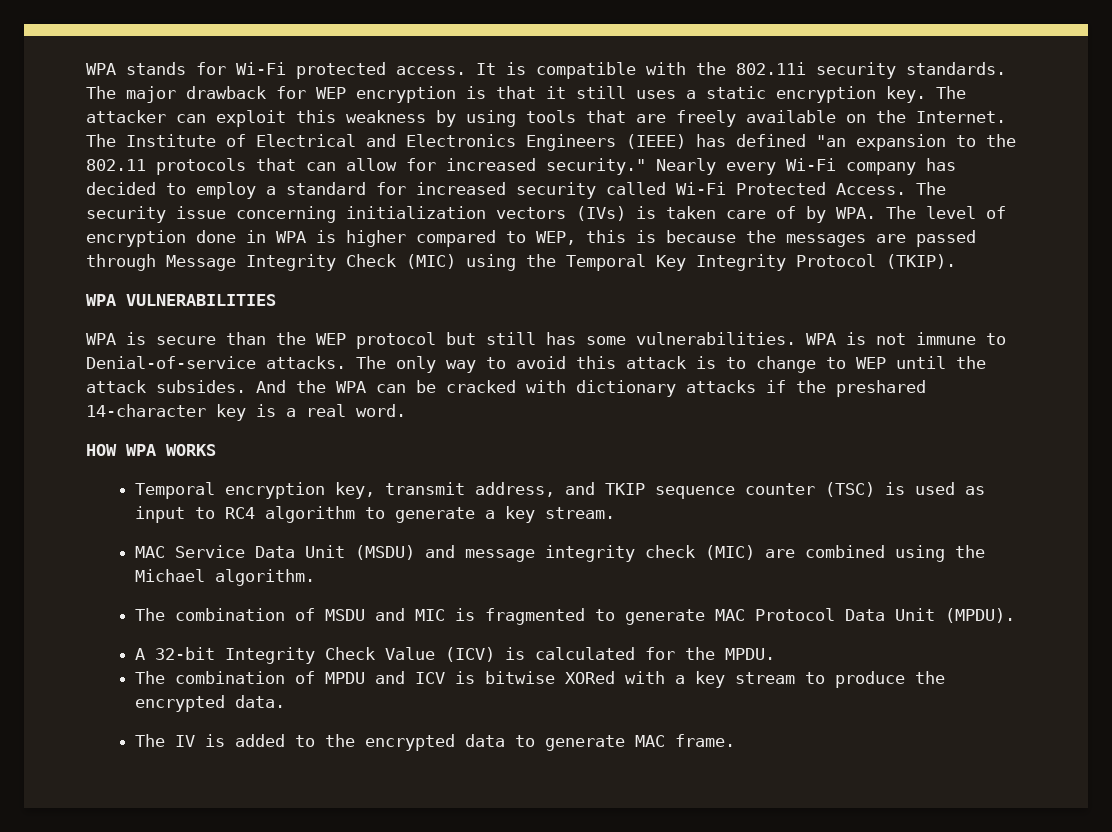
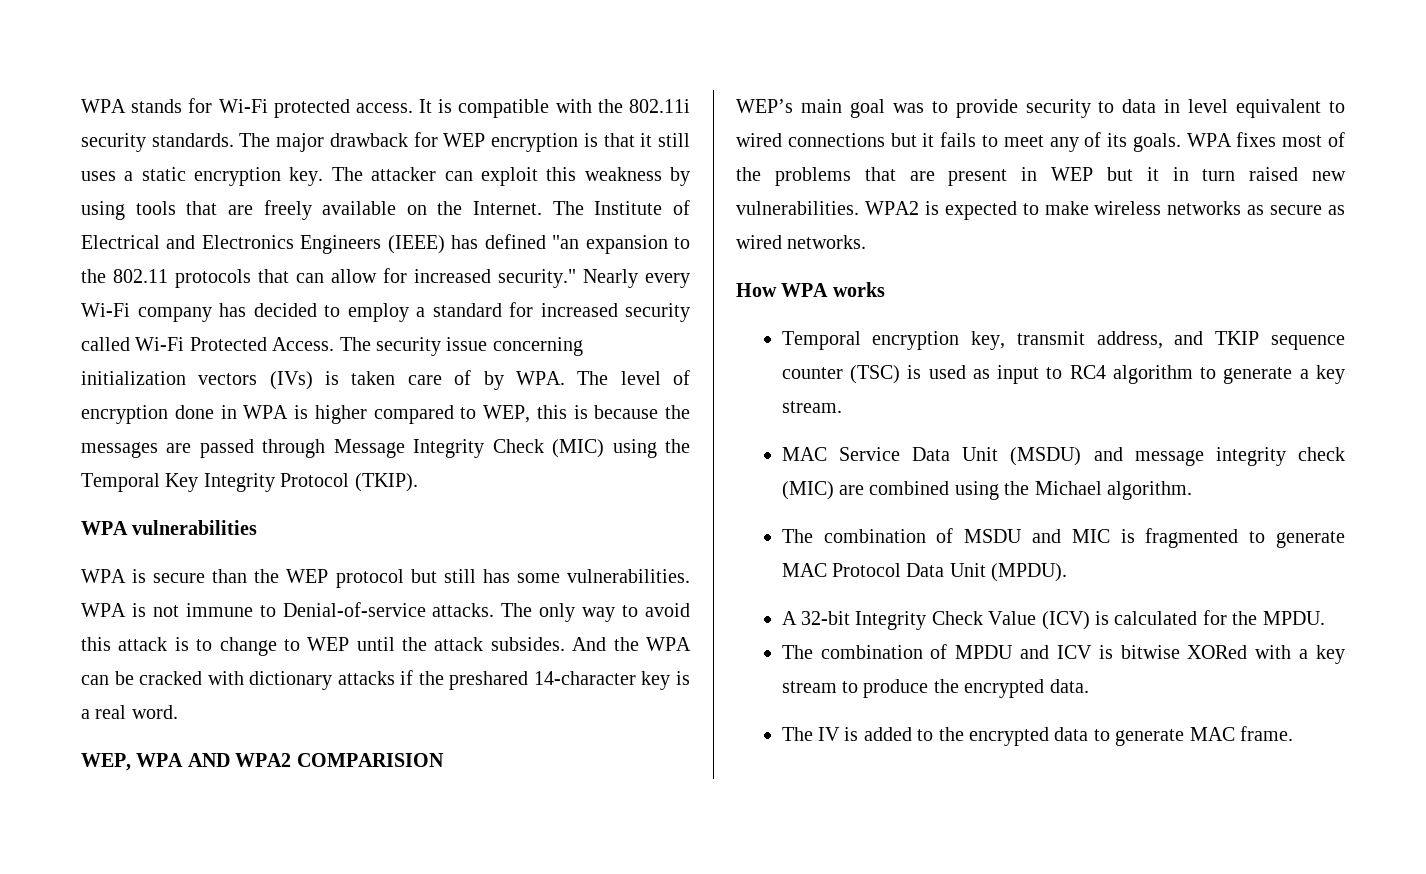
[126,294,276,306] VULNERABILITIES -> [132,520,258,535] vulnerabilities
[86,444,216,456] HOW WPA WORKS -> [81,753,444,771] [736,99,1345,118] [736,132,1345,152] [736,167,1346,186] [736,201,1345,220] [736,235,867,249] [736,282,885,297] WEP, WPA AND WPA2 COMPARISION // WEP’s main goal was to provide security to data in level equivalent to wired connections but it fails to meet any of its goals. WPA fixes most of the problems that are present in WEP but it in turn raised new vulnerabilities. WPA2 is expected to make wireless networks as secure as wired networks. // How WPA works

